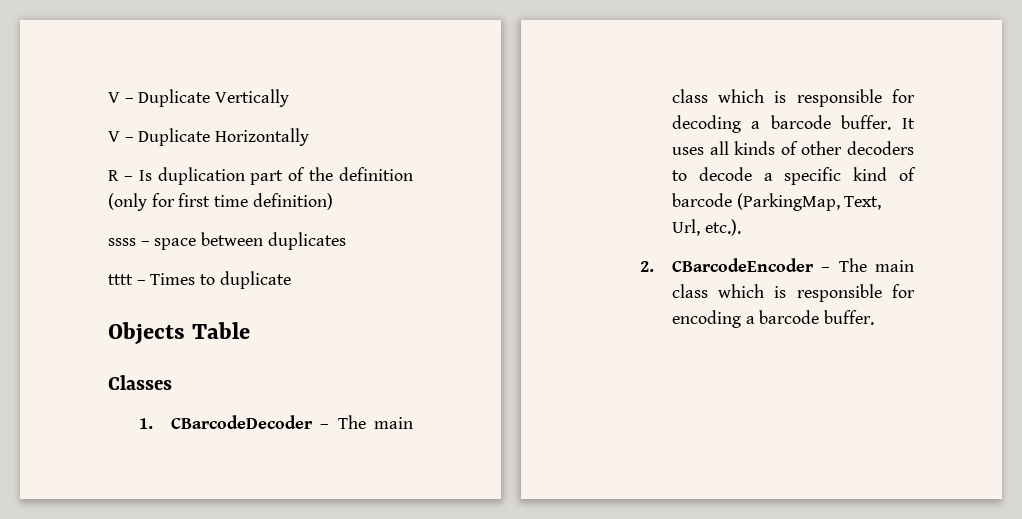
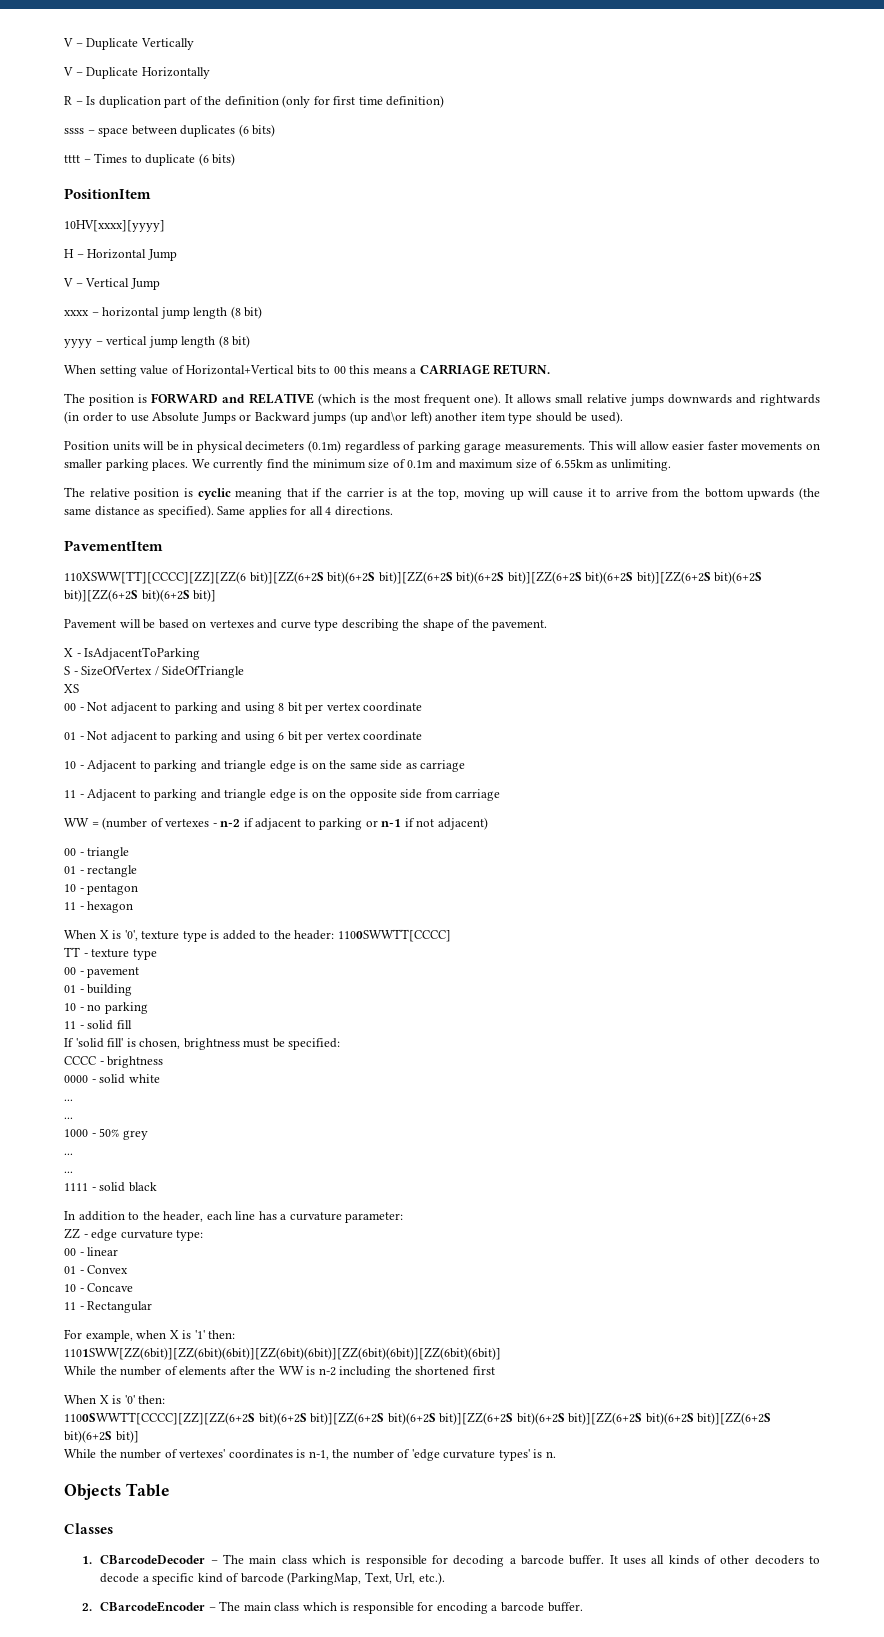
(346, 241) none -> [238,124,276,137] (6 bits)
(291, 280) none -> [198,153,236,166] [64,188,151,199] [64,220,165,232] [64,249,177,261] [63,278,160,290] [64,306,263,319] [64,335,251,348] [64,364,551,377] [64,393,820,406] [64,411,623,424] [64,440,820,453] [64,459,671,471] [64,487,820,500] [64,505,393,518] [64,540,163,551] [64,571,763,584] [64,589,217,602] [64,619,548,631] [64,647,201,660] [64,665,245,678] [64,684,79,693] [64,702,423,714] [64,731,423,743] [64,760,466,772] [64,789,501,801] [64,817,488,830] [64,847,130,859] [64,865,138,877] [64,884,139,895] [64,901,134,913] [64,929,451,942] [64,947,157,960] [64,967,140,978] [64,984,133,996] [64,1002,148,1014] [64,1020,132,1030] [64,1038,341,1050] [64,1056,164,1068] [64,1074,160,1084] [64,1099,73,1101] [64,1117,73,1119] [64,1128,148,1140] [64,1153,73,1155] [64,1171,73,1173] [64,1182,157,1192] [64,1211,404,1223] [64,1228,204,1241] [64,1247,119,1256] [64,1265,129,1274] [64,1283,134,1292] [64,1301,153,1313] [64,1329,236,1342] [64,1347,501,1360] [64,1366,495,1378] [64,1395,166,1404] [64,1412,772,1425] [64,1430,139,1443] [64,1449,556,1461] (6 bits) // PositionItem // 10HV[xxxx][yyyy] // H – Horizontal Jump // V – Vertical Jump // xxxx – horizontal jump length (8 bit) // yyyy – vertical jump length (8 bit) // When setting value of Horizontal+Vertical bits to 00 this means a CARRIAGE RETURN. // The position is FORWARD and RELATIVE (which is the most frequent one). It allows small relative jumps downwards and rightwards (in order to use Absolute Jumps or Backward jumps (up and\or left) another item type should be used). // Position units will be in physical decimeters (0.1m) regardless of parking garage measurements. This will allow easier faster movements on smaller parking places. We currently find the minimum size of 0.1m and maximum size of 6.55km as unlimiting. // The relative position is cyclic meaning that if the carrier is at the top, moving up will cause it to arrive from the bottom upwards (the same distance as specified). Same applies for all 4 directions. // PavementItem // 110XSWW[TT][CCCC][ZZ][ZZ(6 bit)][ZZ(6+2S bit)(6+2S bit)][ZZ(6+2S bit)(6+2S bit)][ZZ(6+2S bit)(6+2S bit)][ZZ(6+2S bit)(6+2S bit)][ZZ(6+2S bit)(6+2S bit)] // Pavement will be based on vertexes and curve type describing the shape of the pavement. // X - IsAdjacentToParking // S - SizeOfVertex / SideOfTriangle // XS // 00 - Not adjacent to parking and using 8 bit per vertex coordinate // 01 - Not adjacent to parking and using 6 bit per vertex coordinate // 10 - Adjacent to parking and triangle edge is on the same side as carriage // 11 - Adjacent to parking and triangle edge is on the opposite side from carriage // WW = (number of vertexes - n-2 if adjacent to parking or n-1 if not adjacent) // 00 - triangle // 01 - rectangle // 10 - pentagon // 11 - hexagon // When X is '0', texture type is added to the header: 1100SWWTT[CCCC] // TT - texture type // 00 - pavement // 01 - building // 10 - no parking // 11 - solid fill // If 'solid fill' is chosen, brightness must be specified: // CCCC - brightness // 0000 - solid white // ... // ... // 1000 - 50% grey // ... // ... // 1111 - solid black // In addition to the header, each line has a curvature parameter: // ZZ - edge curvature type: // 00 - linear // 01 - Convex // 10 - Concave // 11 - Rectangular // For example, when X is '1' then: // 1101SWW[ZZ(6bit)][ZZ(6bit)(6bit)][ZZ(6bit)(6bit)][ZZ(6bit)(6bit)][ZZ(6bit)(6bit)] // While the number of elements after the WW is n-2 including the shortened first // When X is '0' then: // 1100SWWTT[CCCC][ZZ][ZZ(6+2S bit)(6+2S bit)][ZZ(6+2S bit)(6+2S bit)][ZZ(6+2S bit)(6+2S bit)][ZZ(6+2S bit)(6+2S bit)][ZZ(6+2S bit)(6+2S bit)] // While the number of vertexes' coordinates is n-1, the number of 'edge curvature types' is n.

